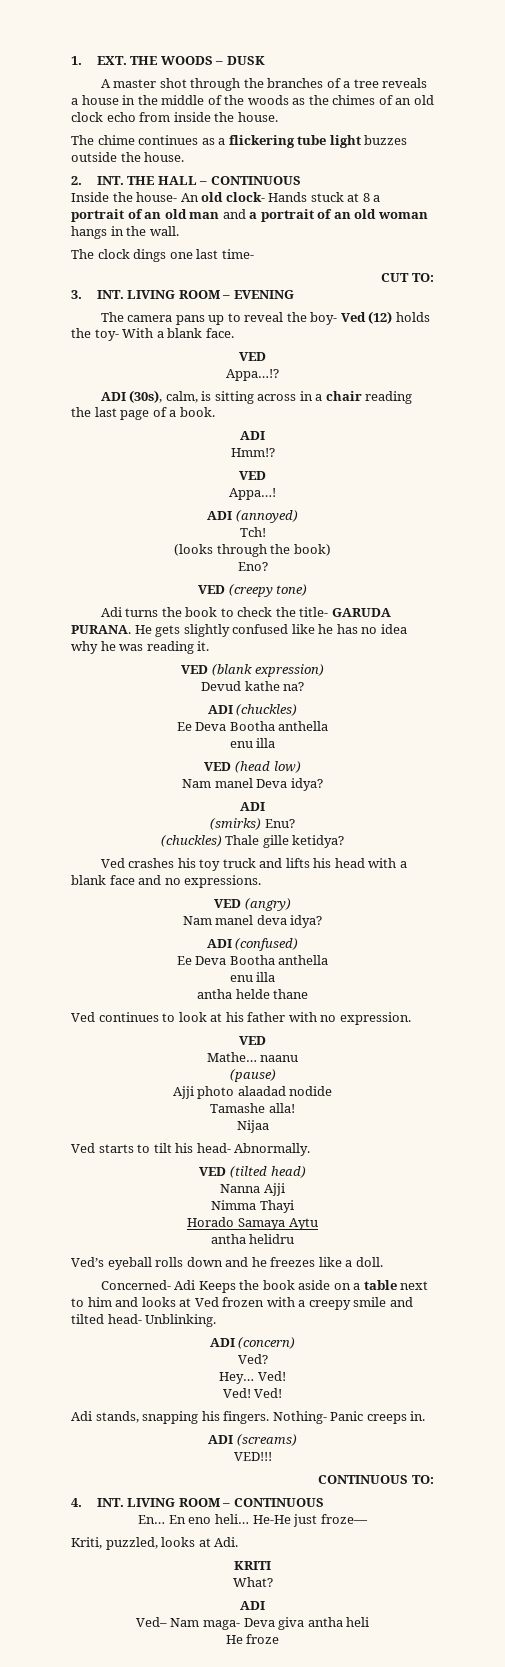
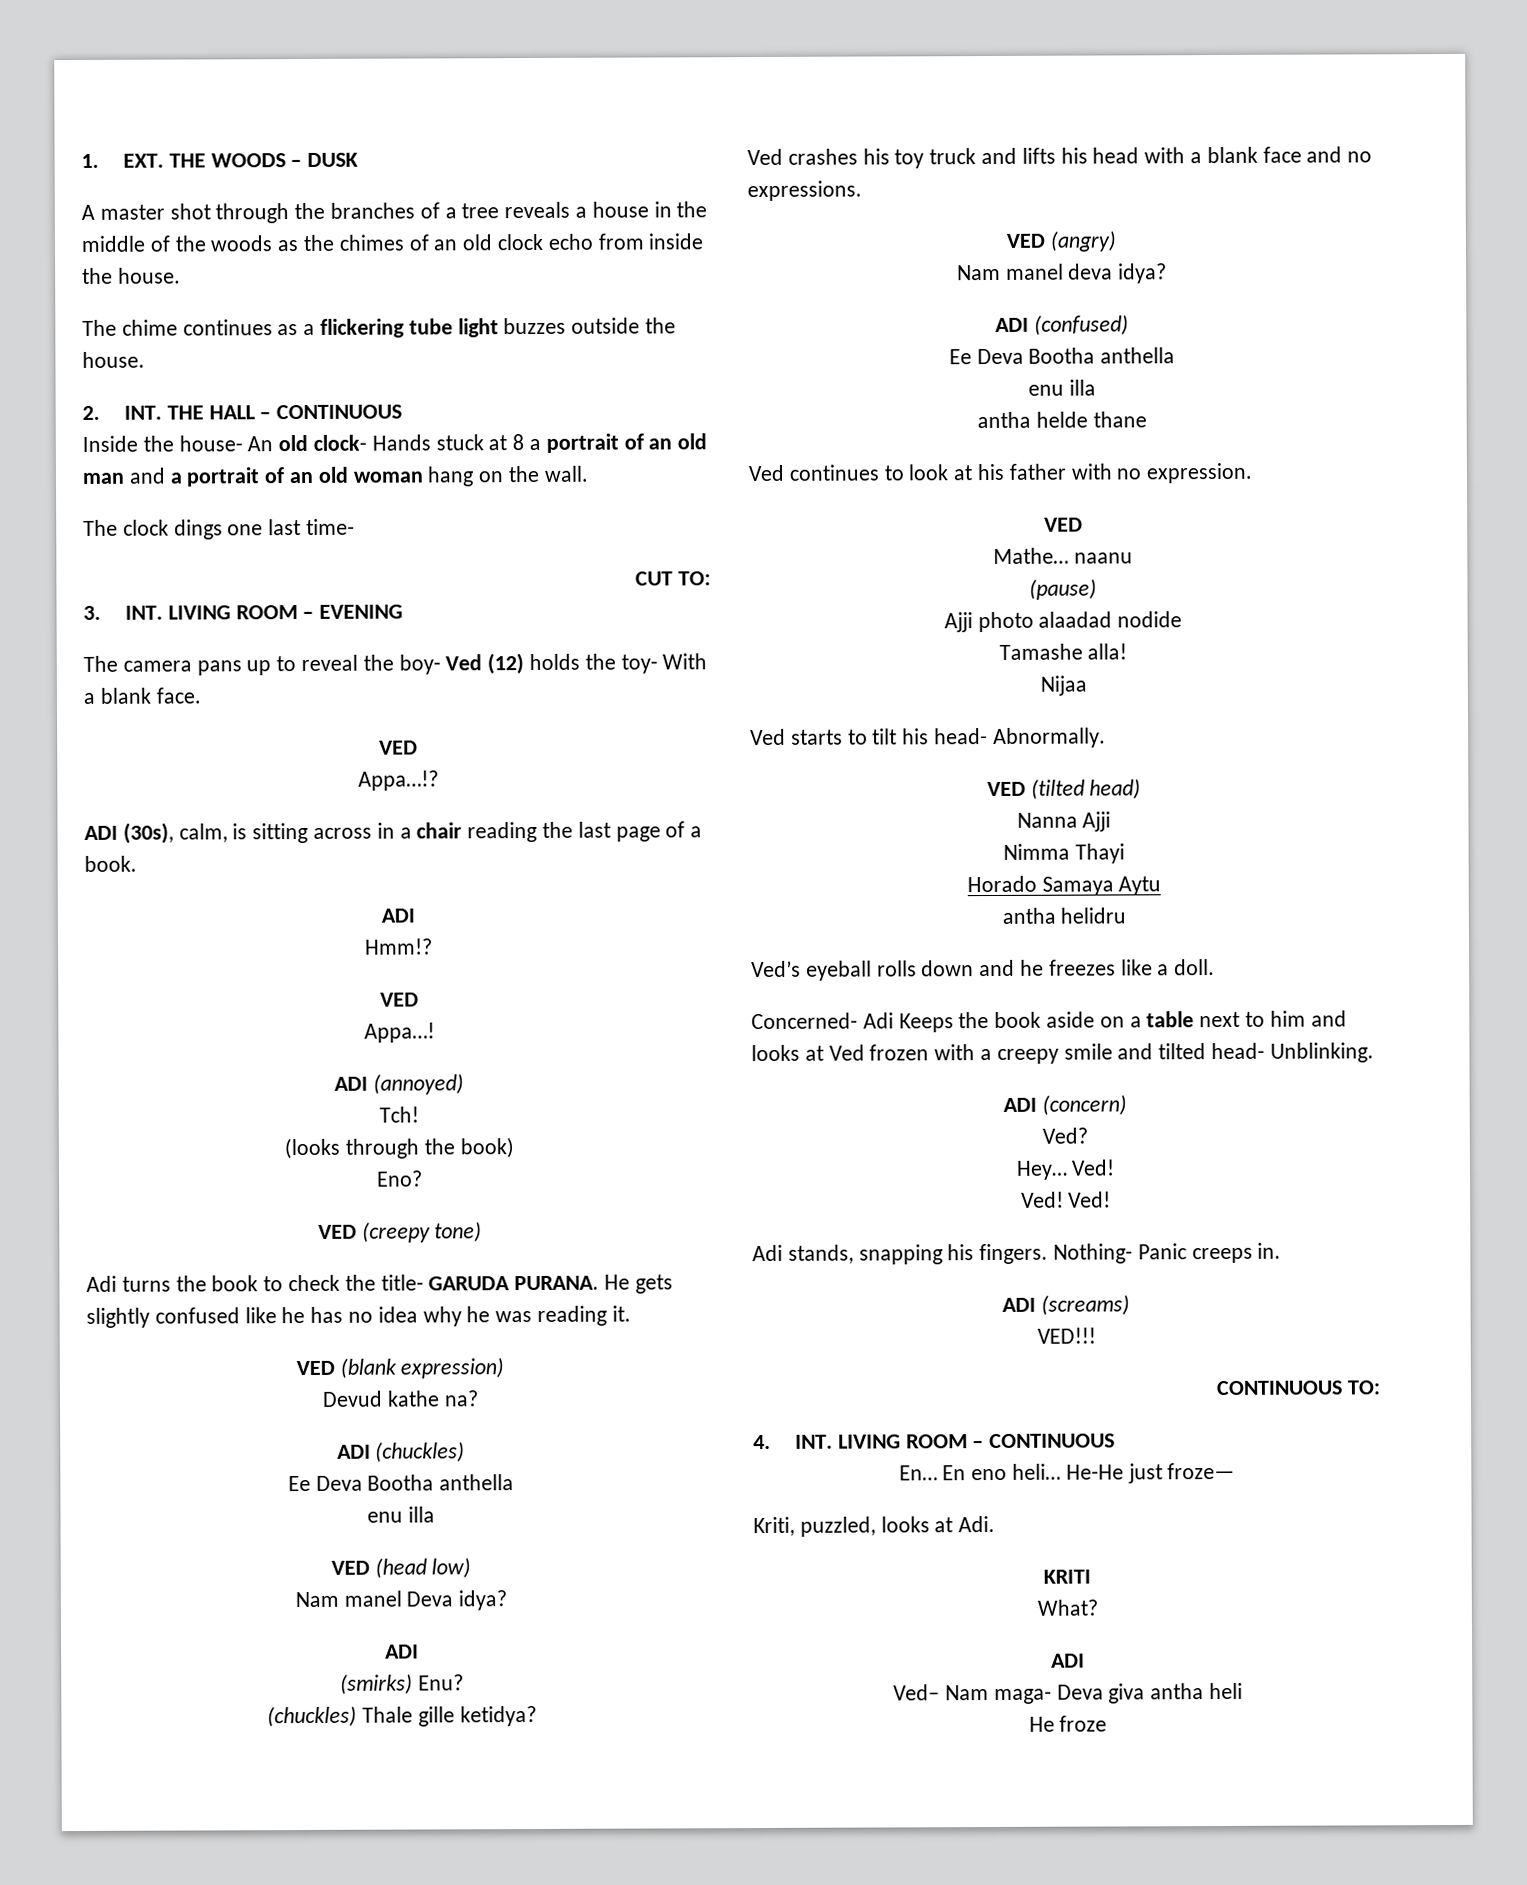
[71,226,124,239] hangs in -> [427,466,504,487] hang on

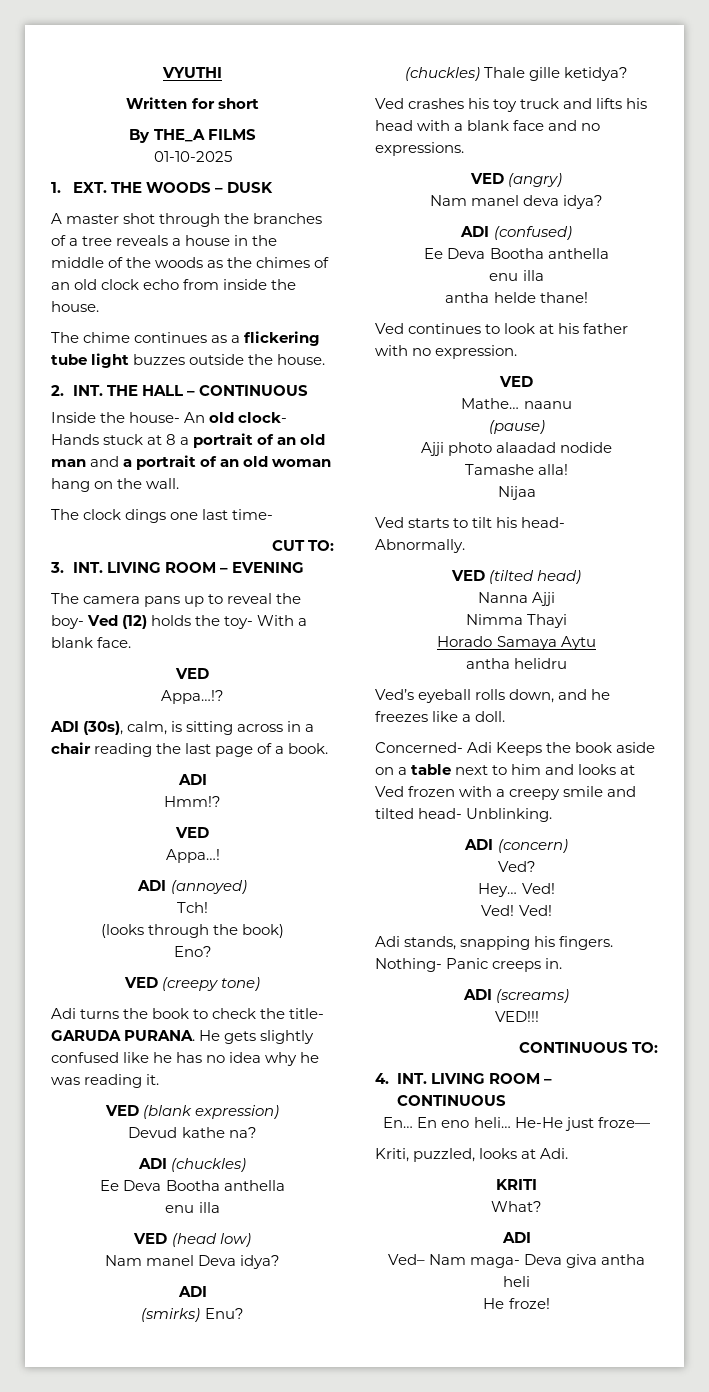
(81, 160) none -> [162,67,222,78] [126,97,259,109] [129,129,256,143] [153,151,232,162] VYUTHI // Written for short // By THE_A FILMS // 01-10-2025 //
[1092,411,1147,428] thane -> [539,292,588,303] thane!
[921,960,975,977] down -> [509,689,555,703] down,
[1059,1715,1108,1732] froze -> [508,1298,550,1309] froze!

